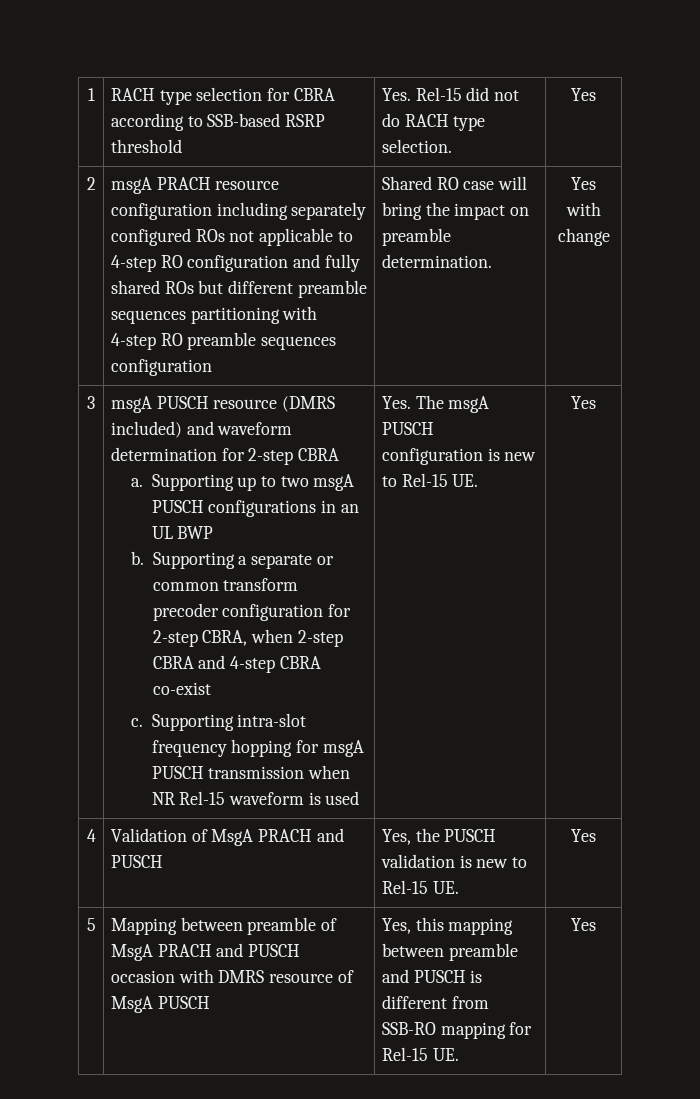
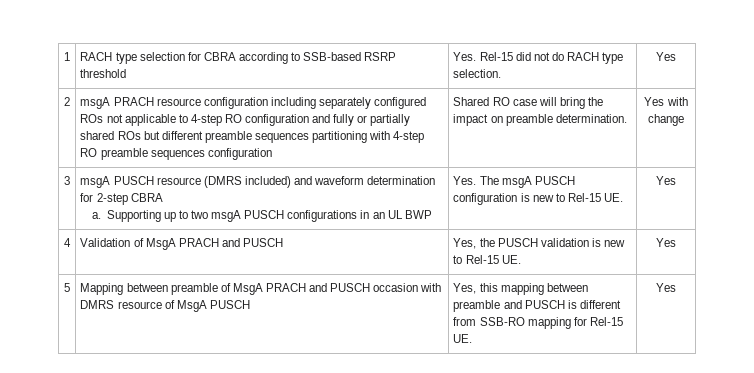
(360, 263) none -> [357,114,411,126] or partially
[130,551,334,569] [152,578,299,591] [152,603,351,621] [152,629,343,647] [152,655,321,673] [152,682,211,695] [130,713,307,731] [151,739,364,757] [151,765,350,779] [151,791,360,805] // b. Supporting a separate or common transform precoder configuration for 2-step CBRA, when 2-step CBRA and 4-step CBRA co-exist // c. Supporting intra-slot frequency hopping for msgA PUSCH transmission when NR Rel-15 waveform is used -> (432, 214) none

